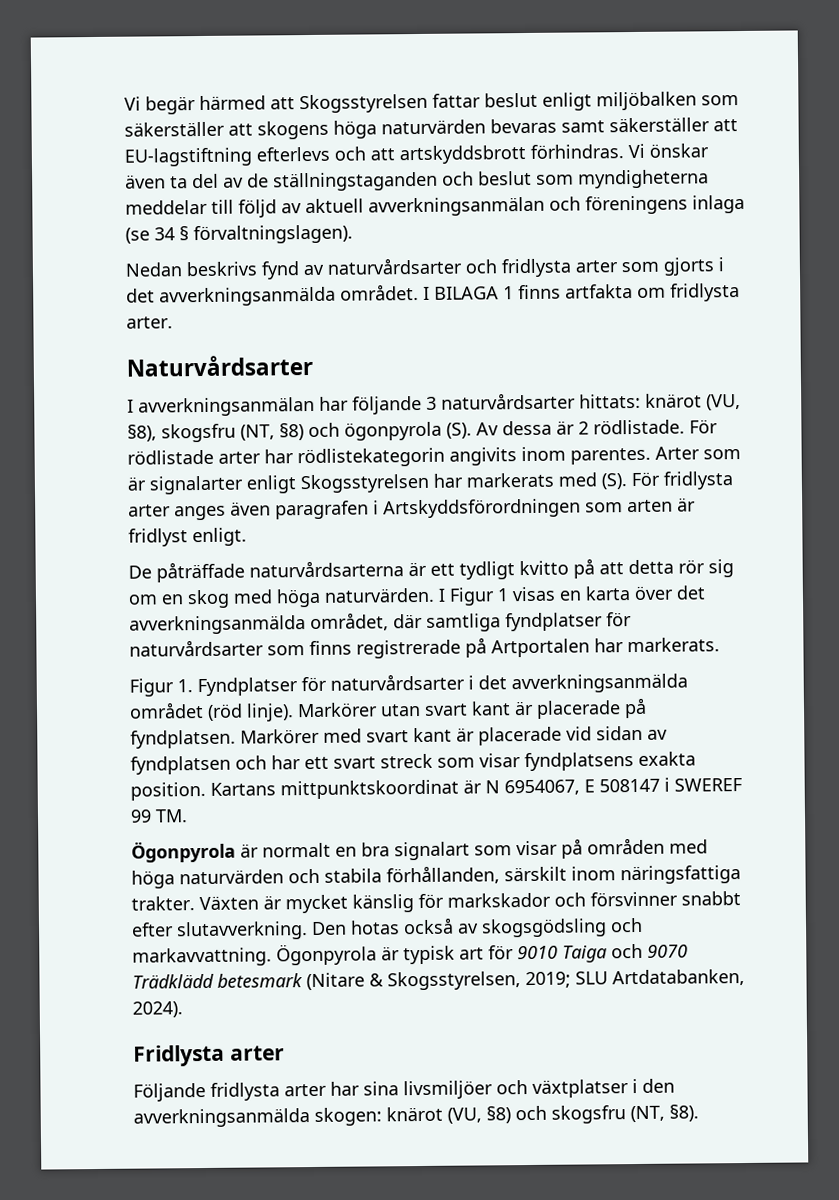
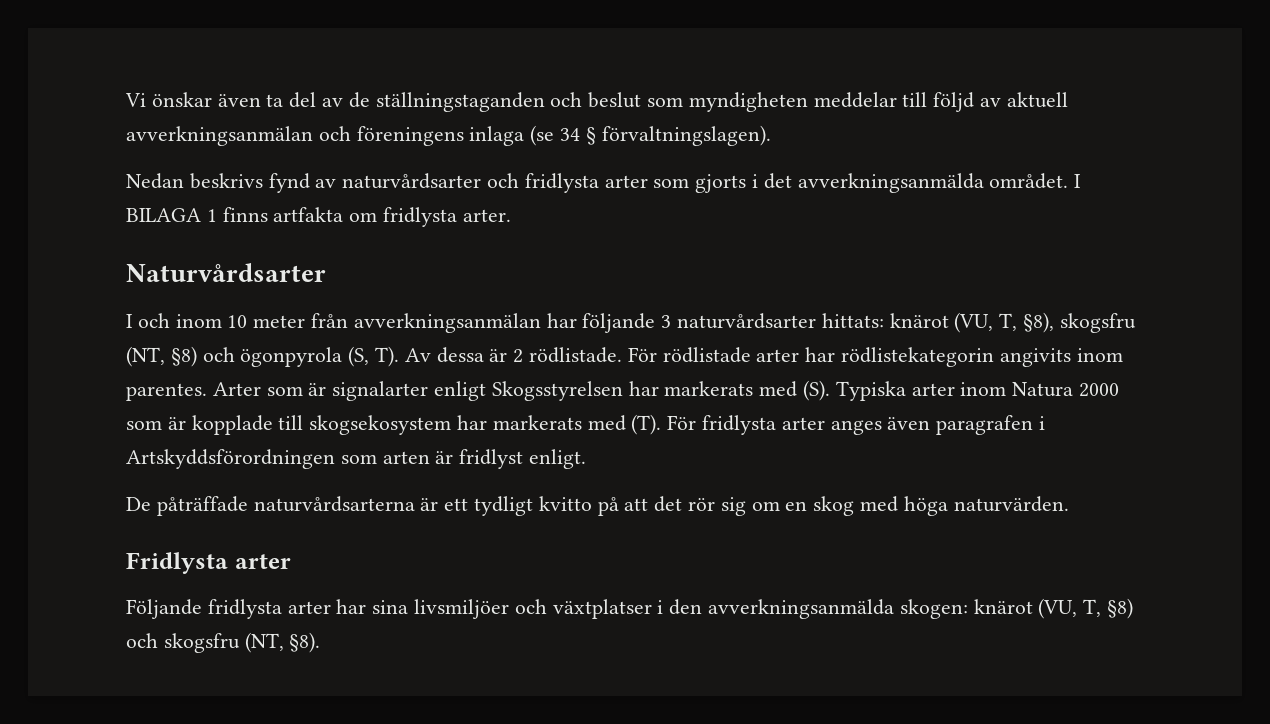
[124,91,739,115] [124,117,738,140] [124,143,645,167] Vi begär härmed att Skogsstyrelsen fattar beslut enligt miljöbalken som säkerställer att skogens höga naturvärden bevaras samt säkerställer att EU-lagstiftning efterlevs och att artskyddsbrott förhindras. Vi -> [125,93,146,107] Vi
[578,169,709,189] myndigheterna -> [688,92,808,112] myndigheten
(134, 406) none -> [137,313,349,328] och inom 10 meter från
(741, 402) none -> [999,313,1018,331] T,
[446,422,472,439] (S). -> [348,346,400,367] (S, T).
(627, 481) none -> [835,381,1120,401] [126,414,662,435] Typiska arter inom Natura 2000 som är kopplade till skogsekosystem har markerats med (T).
[628,559,674,575] detta -> [654,496,683,512] det
[438,585,706,606] [129,612,632,635] [129,637,720,659] [129,673,688,697] [129,697,647,722] [130,725,668,749] [130,751,696,775] [130,777,742,801] [130,809,188,823] [131,837,708,863] [131,865,741,889] [131,891,741,914] [131,917,643,941] [132,943,688,967] [132,969,745,991] [132,1001,183,1018] I Figur 1 visas en karta över det avverkningsanmälda området, där samtliga fyndplatser för naturvårdsarter som finns registrerade på Artportalen har markerats. // Figur 1. Fyndplatser för naturvårdsarter i det avverkningsanmälda området (röd linje). Markörer utan svart kant är placerade på fyndplatsen. Markörer med svart kant är placerade vid sidan av fyndplatsen och har ett svart streck som visar fyndplatsens exakta position. Kartans mittpunktskoordinat är N 6954067, E 508147 i SWEREF 99 TM. // Ögonpyrola är normalt en bra signalart som visar på områden med höga naturvärden och stabila förhållanden, särskilt inom näringsfattiga trakter. Växten är mycket känslig för markskador och försvinner snabbt efter slutavverkning. Den hotas också av skogsgödsling och markavvattning. Ögonpyrola är typisk art för 9010 Taiga och 9070 Trädklädd betesmark (Nitare & Skogsstyrelsen, 2019; SLU Artdatabanken, 2024). -> (1069, 504) none
(482, 1115) none -> [1083,599,1102,617] T,

